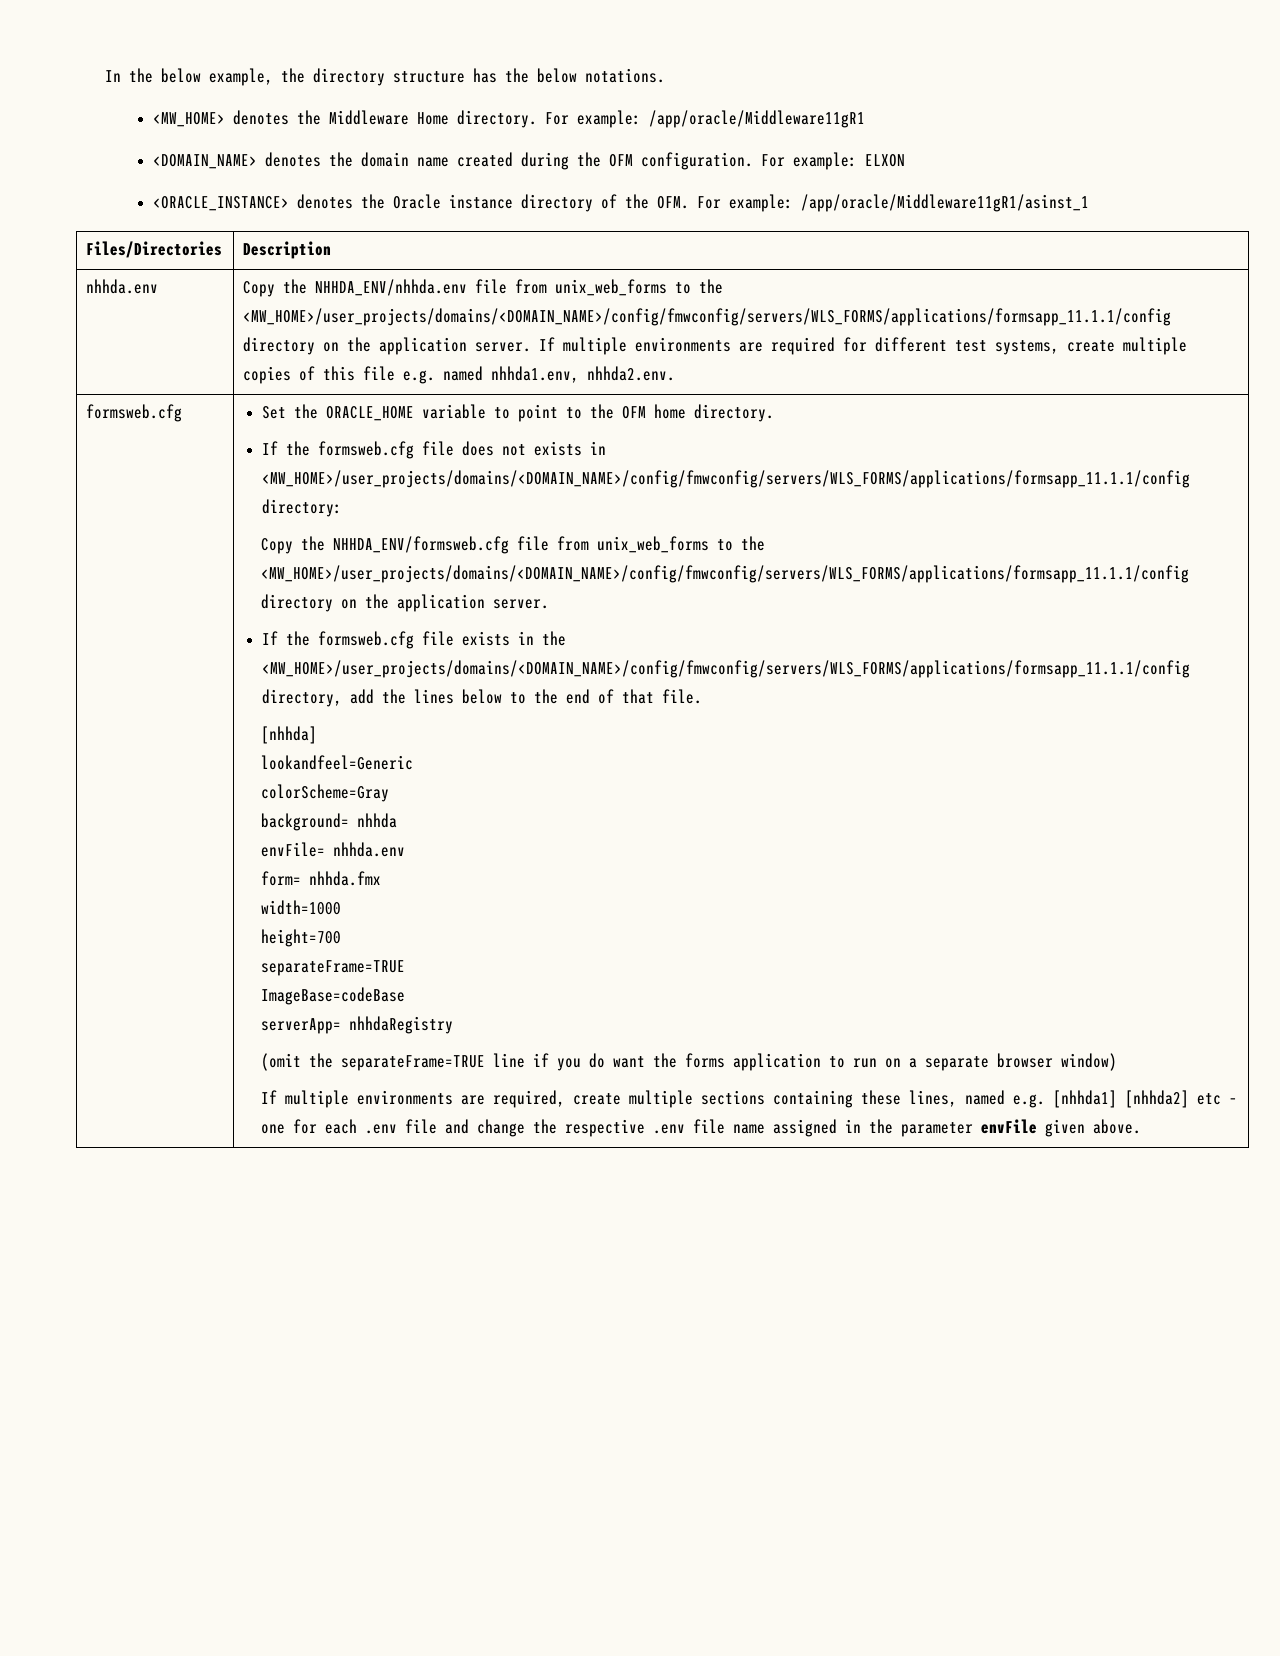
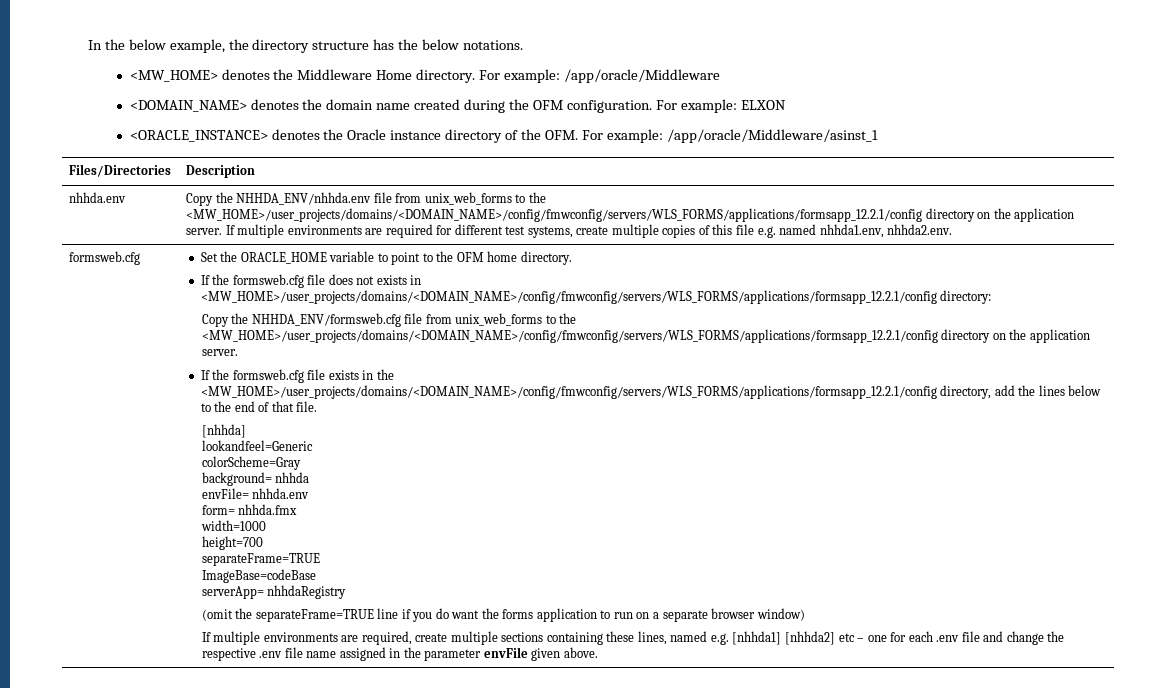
[648,110,865,128] /app/oracle/Middleware11gR1 -> [563,69,720,83] /app/oracle/Middleware
[800,194,1089,212] /app/oracle/Middleware11gR1/asinst_1 -> [666,129,878,143] /app/oracle/Middleware/asinst_1
[243,308,1172,326] <MW_HOME>/user_projects/domains/<DOMAIN_NAME>/config/fmwconfig/servers/WLS_FORMS/applications/formsapp_11.1.1/config -> [186,208,923,222] <MW_HOME>/user_projects/domains/<DOMAIN_NAME>/config/fmwconfig/servers/WLS_FORMS/applications/formsapp_12.2.1/config
[262,470,1191,488] <MW_HOME>/user_projects/domains/<DOMAIN_NAME>/config/fmwconfig/servers/WLS_FORMS/applications/formsapp_11.1.1/config -> [200,290,937,304] <MW_HOME>/user_projects/domains/<DOMAIN_NAME>/config/fmwconfig/servers/WLS_FORMS/applications/formsapp_12.2.1/config
[260,565,1189,583] <MW_HOME>/user_projects/domains/<DOMAIN_NAME>/config/fmwconfig/servers/WLS_FORMS/applications/formsapp_11.1.1/config -> [201,329,938,343] <MW_HOME>/user_projects/domains/<DOMAIN_NAME>/config/fmwconfig/servers/WLS_FORMS/applications/formsapp_12.2.1/config
[262,660,1191,678] <MW_HOME>/user_projects/domains/<DOMAIN_NAME>/config/fmwconfig/servers/WLS_FORMS/applications/formsapp_11.1.1/config -> [200,385,937,399] <MW_HOME>/user_projects/domains/<DOMAIN_NAME>/config/fmwconfig/servers/WLS_FORMS/applications/formsapp_12.2.1/config

